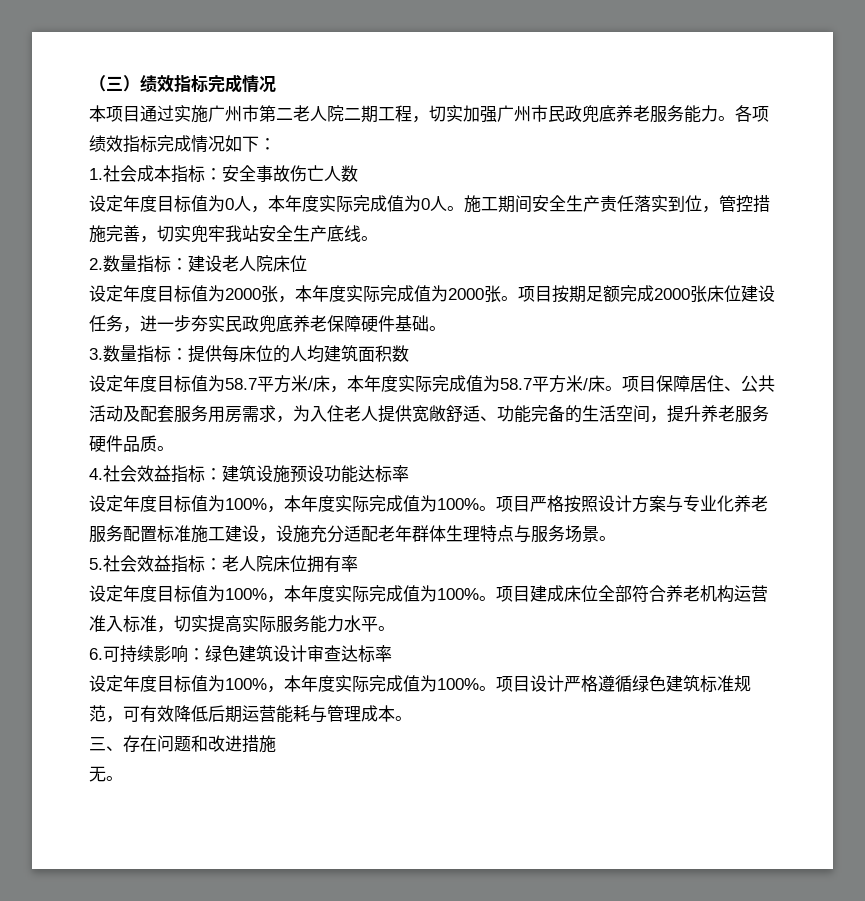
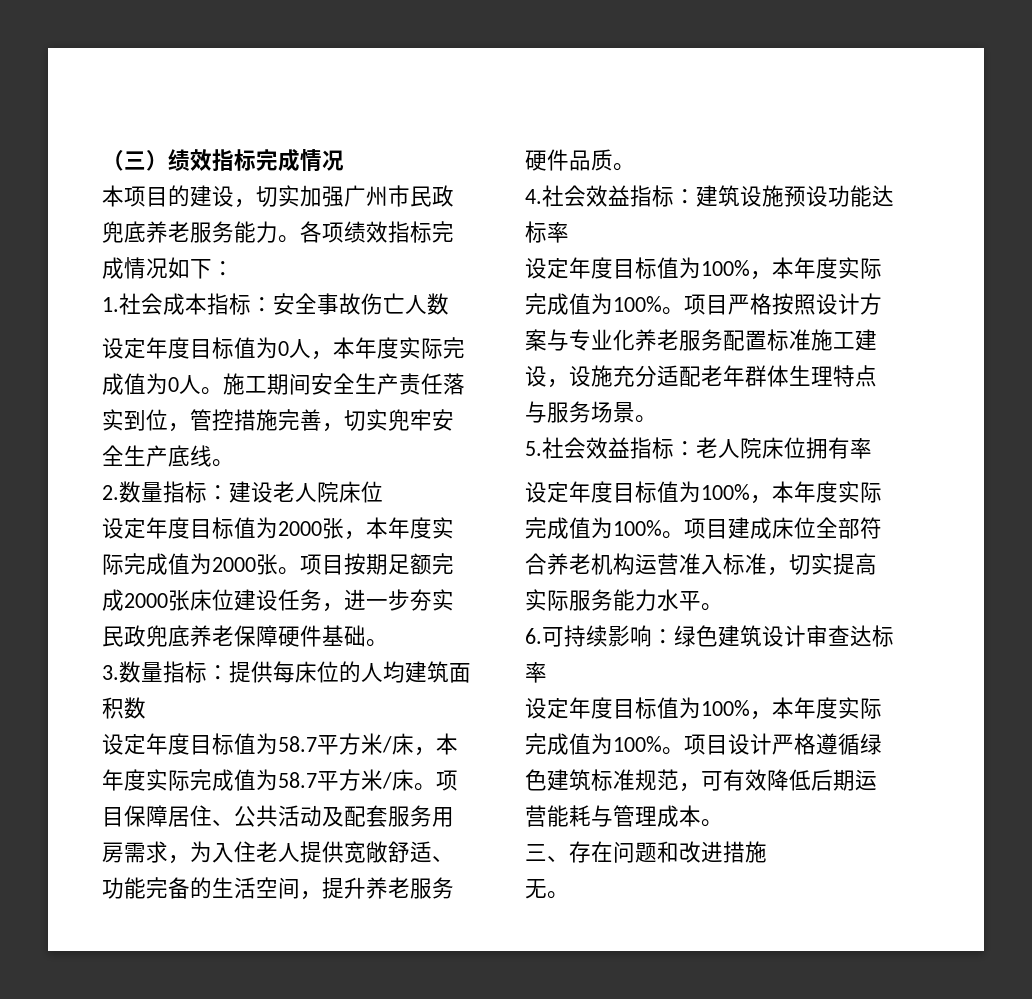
[140,105,412,123] 通过实施广州市第二老人院二期工程 -> [168,185,234,207] 的建设
[225,225,259,242] 我站 -> (432, 420) none

